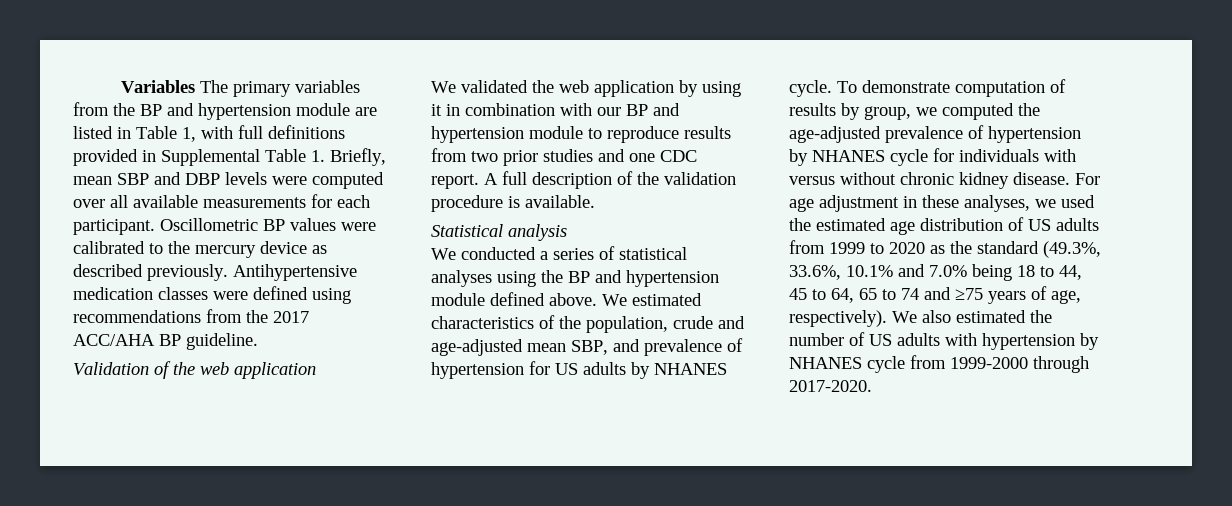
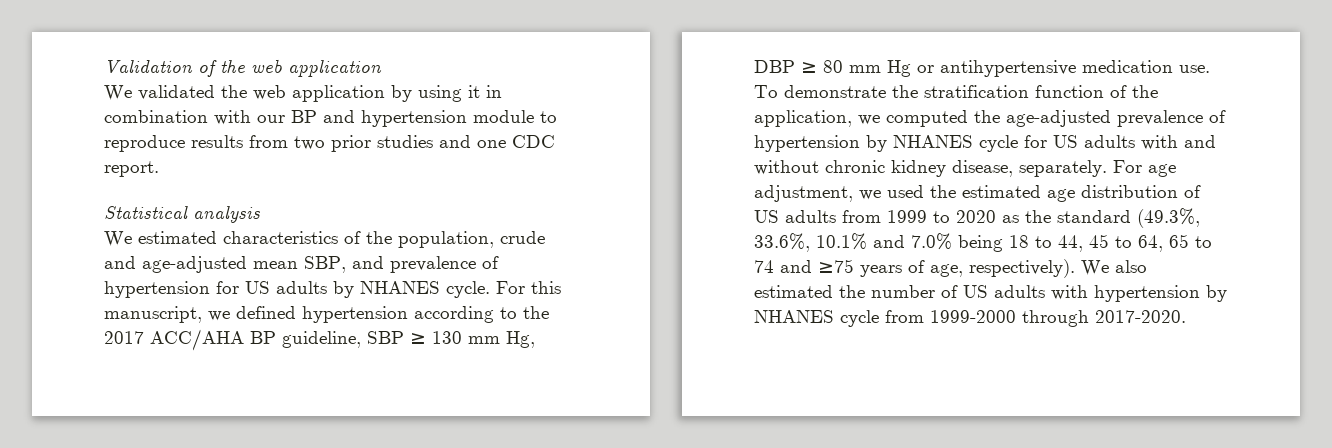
[121,80,361,97] [73,102,377,120] [73,125,345,142] [73,148,386,166] [73,172,384,189] [73,194,370,208] [73,218,376,235] [73,241,327,258] [73,264,357,281] [73,286,351,304] [73,309,309,323] [73,333,258,350] Variables The primary variables from the BP and hypertension module are listed in Table 1, with full definitions provided in Supplemental Table 1. Briefly, mean SBP and DBP levels were computed over all available measurements for each participant. Oscillometric BP values were calibrated to the mercury device as described previously. Antihypertensive medication classes were defined using recommendations from the 2017 ACC/AHA BP guideline. // -> (104, 66) none
[484,171,736,189] [431,195,595,212] [431,224,567,241] [431,246,687,260] [431,270,719,287] [431,292,597,306] A full description of the validation procedure is available. // Statistical analysis // We conducted a series of statistical analyses using the BP and hypertension module defined above. -> [104,206,260,223] // Statistical analysis //
[837,79,1066,97] [789,103,911,120] To demonstrate computation of results by group, -> [496,281,561,294] [104,306,549,323] [104,329,535,351] [754,60,1210,77] [754,85,1158,98] [754,110,852,127] For this manuscript, we defined hypertension according to the 2017 ACC/AHA BP guideline, SBP ≥ 130 mm Hg, DBP ≥ 80 mm Hg or antihypertensive medication use. To demonstrate the stratification function of the application,
[959,149,1076,162] [789,172,1100,189] [789,195,1030,212] individuals with versus without chronic kidney disease. For age adjustment in these analyses, -> [1053,135,1216,150] [754,160,1176,177] [754,185,853,202] US adults with and without chronic kidney disease, separately. For age adjustment,

